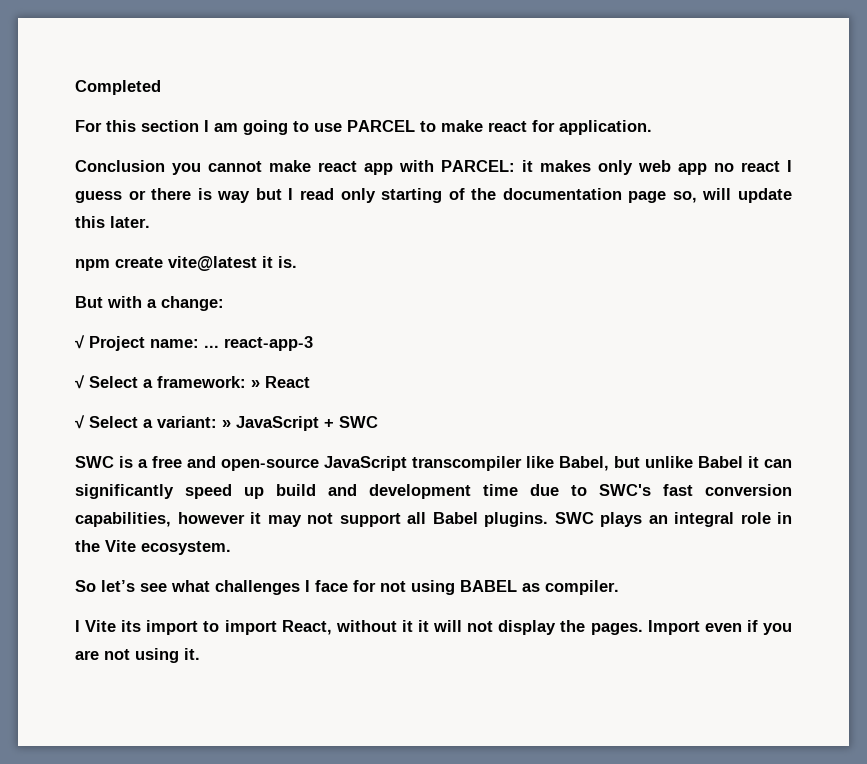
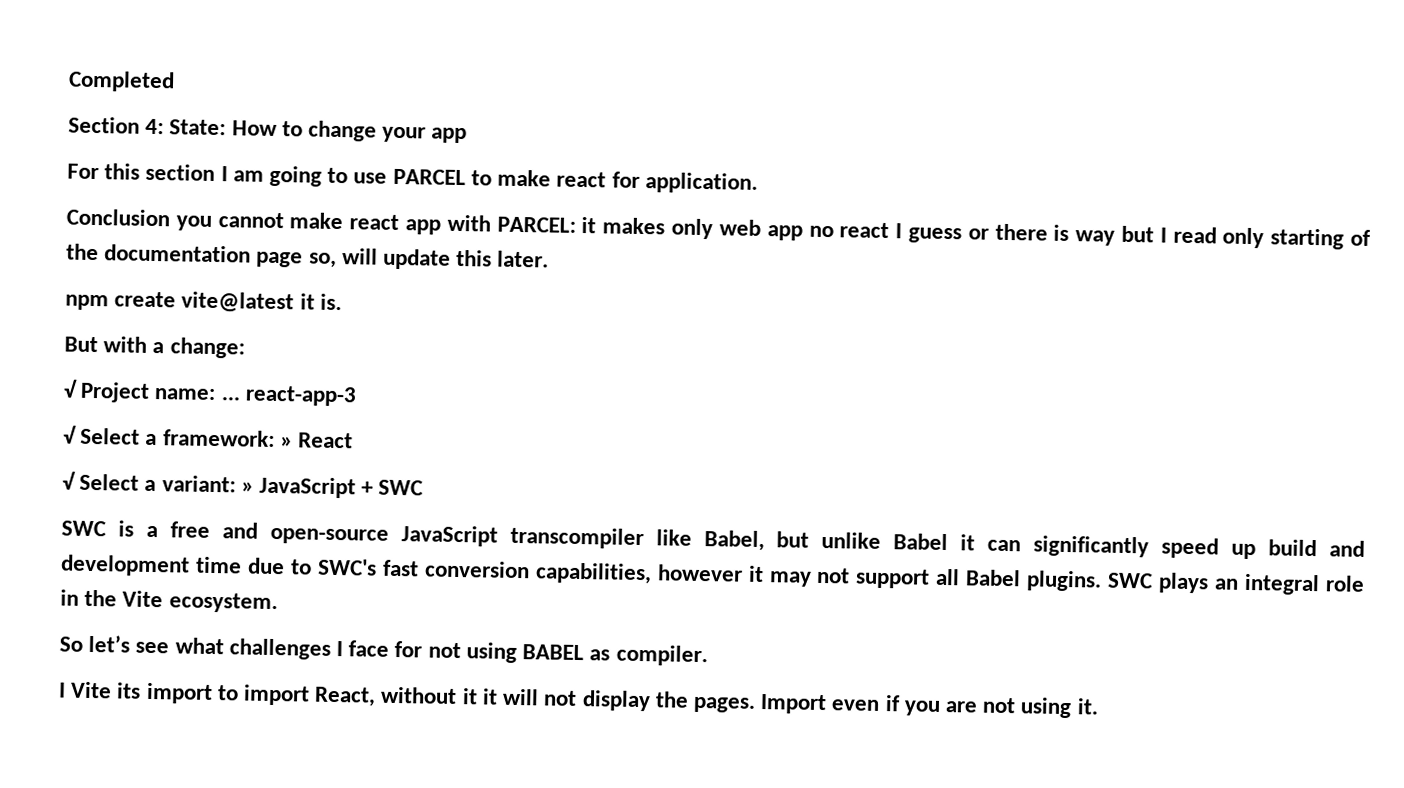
(161, 87) none -> [68,116,468,144] // Section 4: State: How to change your app

